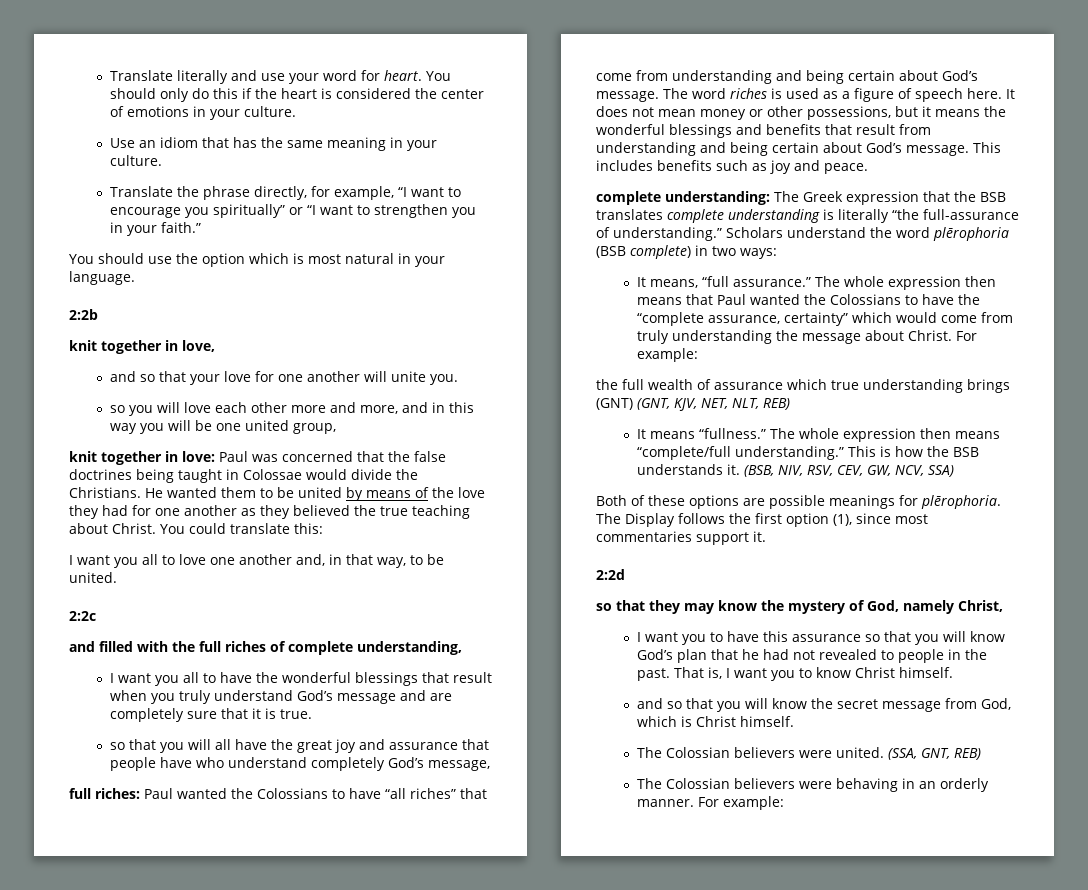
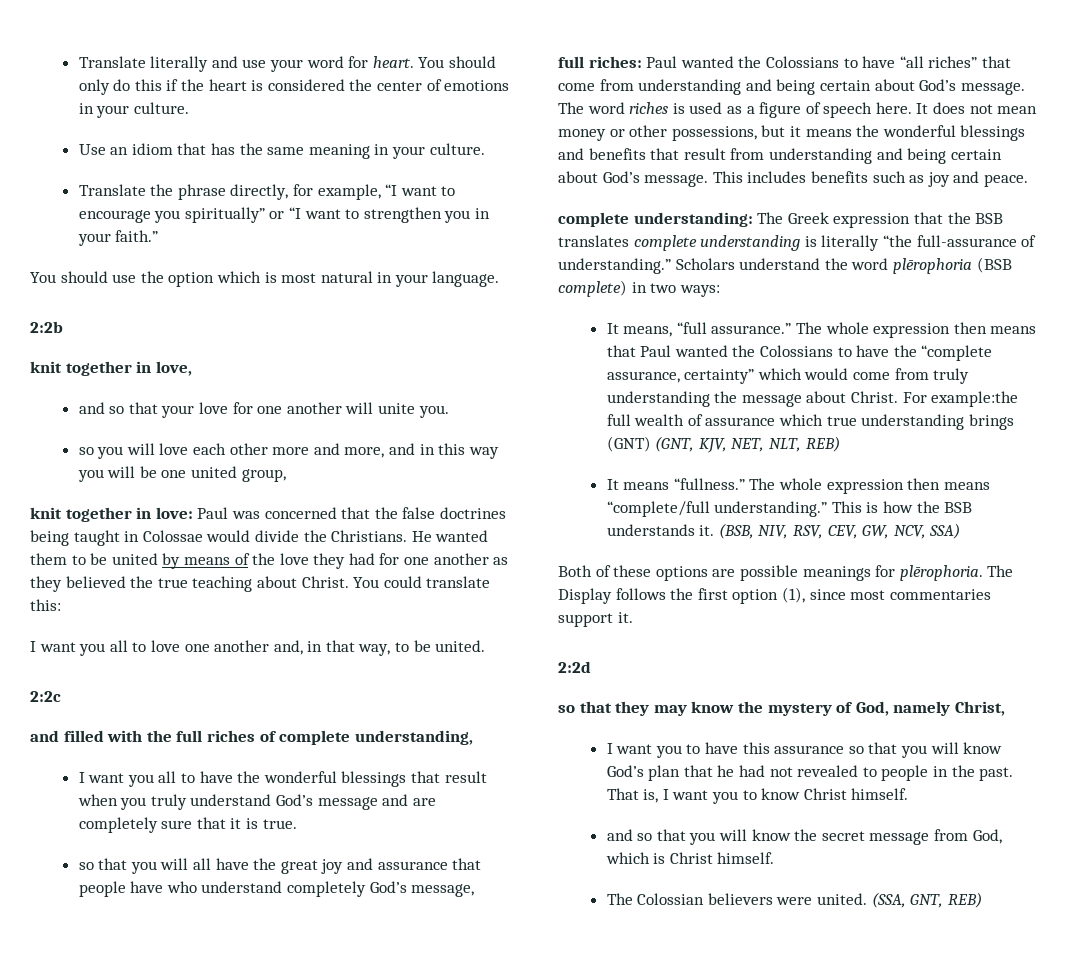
[636,348,698,362] [596,379,618,390] example: // the -> [931,391,1019,407] example:the
[636,778,989,792] [636,796,784,810] // The Colossian believers were behaving in an orderly manner. For example: -> (982, 900) none

